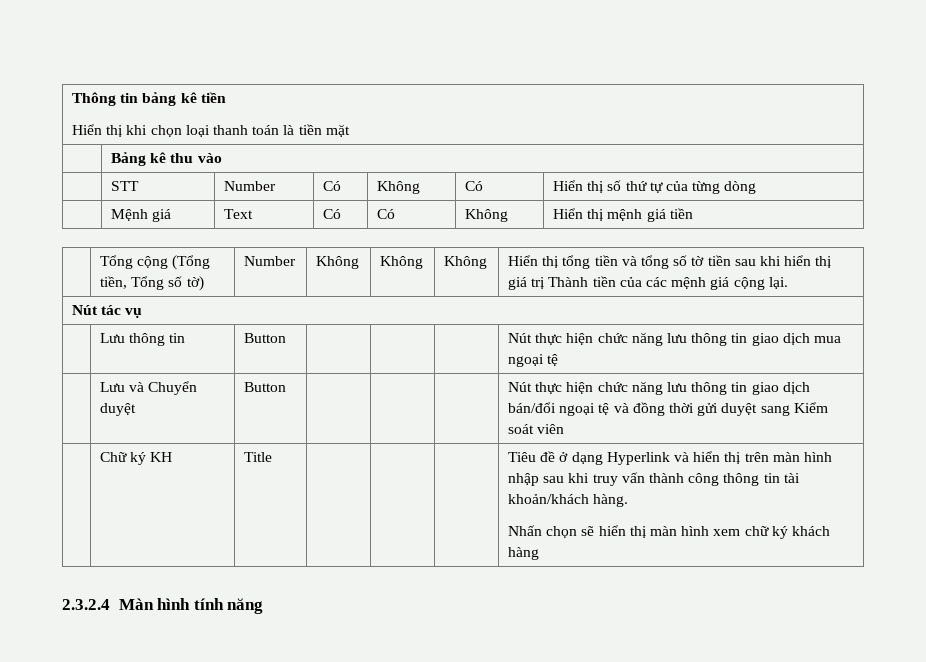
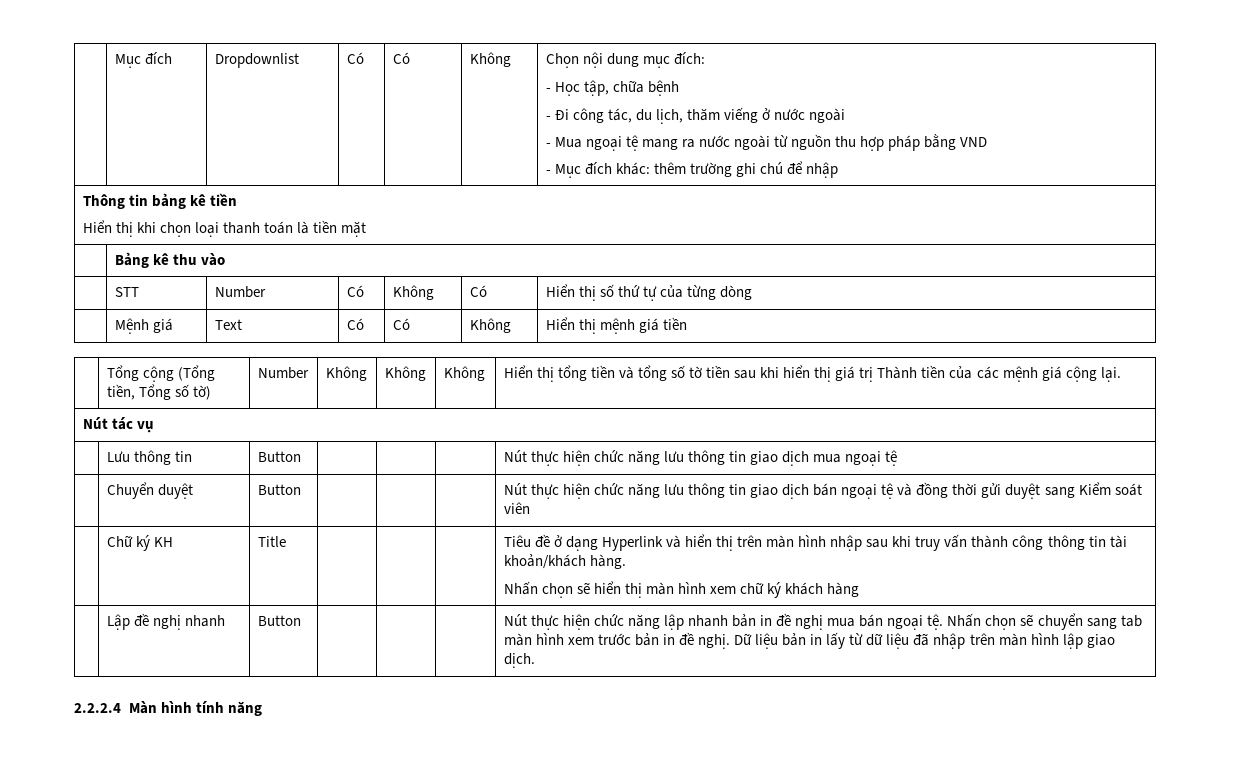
(72, 99) none -> [114,52,172,68] [214,53,299,68] [346,52,364,64] [392,52,410,64] [469,52,511,67] [545,52,705,68] [545,80,679,96] [545,107,846,124] [545,134,988,151] [545,161,839,178] | Mục đích | Dropdownlist | Có | Có | Không | Chọn nội dung mục đích: // - Học tập, chữa bệnh // - Đi công tác, du lịch, thăm viếng ở nước ngoài // - Mua ngoại tệ mang ra nước ngoài từ nguồn thu hợp pháp bằng VND // - Mục đích khác: thêm trường ghi chú để nhập //
[100,382,145,392] Lưu và -> (898, 458) none
[508,402,557,413] bán/đổi -> [813,483,838,496] bán
[62,599,110,610] // 2.3.2.4 -> [106,613,225,630] [257,615,301,626] [503,613,1142,630] [503,632,1115,649] [503,653,535,668] [74,703,121,713] // | Lập đề nghị nhanh | Button | | | | Nút thực hiện chức năng lập nhanh bản in đề nghị mua bán ngoại tệ. Nhấn chọn sẽ chuyển sang tab màn hình xem trước bản in đề nghị. Dữ liệu bản in lấy từ dữ liệu đã nhập trên màn hình lập giao dịch. // 2.2.2.4

